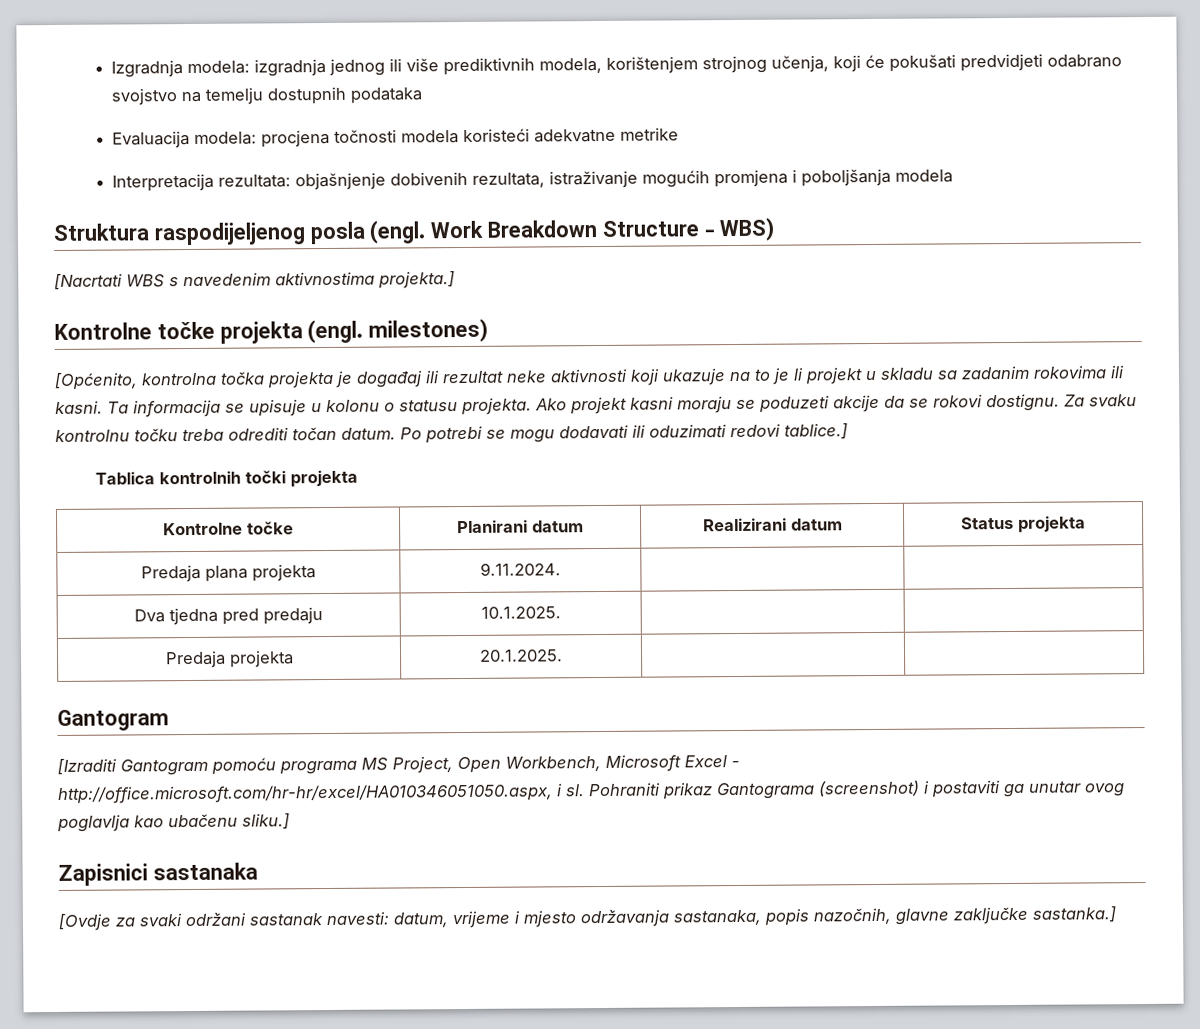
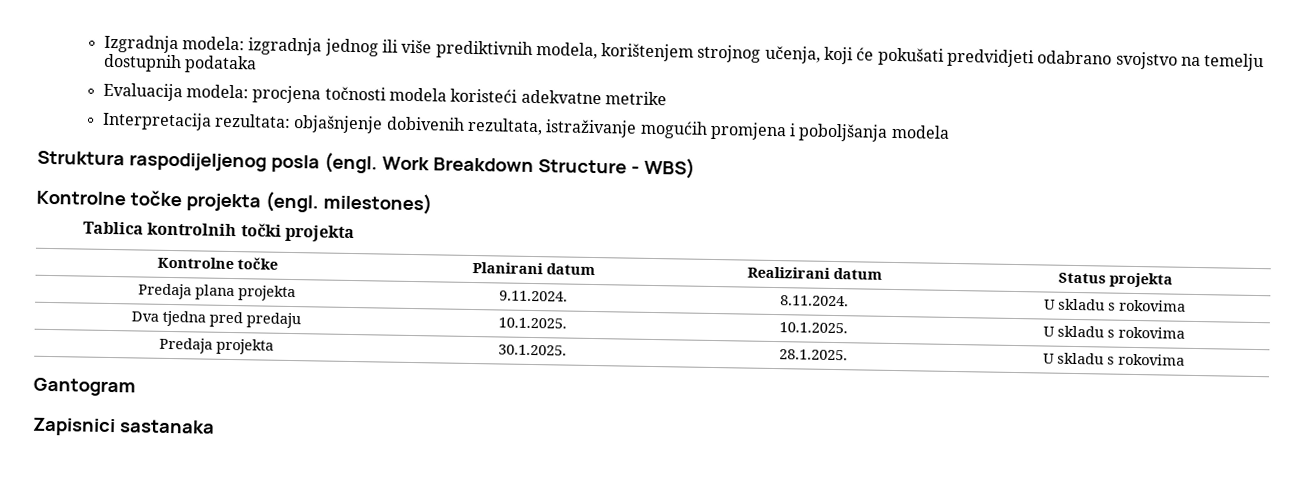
[54,271,455,290] // [Nacrtati WBS s navedenim aktivnostima projekta.] -> (695, 168) none
[54,365,1125,390] [55,393,1137,418] [55,423,848,444] // [Općenito, kontrolna točka projekta je događaj ili rezultat neke aktivnosti koji ukazuje na to je li projekt u skladu sa zadanim rokovima ili kasni. Ta informacija se upisuje u kolonu o statusu projekta. Ako projekt kasni moraju se poduzeti akcije da se rokovi dostignu. Za svaku kontrolnu točku treba odrediti točan datum. Po potrebi se mogu dodavati ili oduzimati redovi tablice.] -> (432, 203) none
(561, 569) | -> [779,295,849,307] [1044,298,1186,312] 8.11.2024. | U skladu s rokovima
[164,650,294,669] [479,649,563,662] [57,709,169,731] [57,754,740,776] [57,780,1125,804] [57,813,290,832] [58,862,258,886] [58,906,1117,931] | // Predaja projekta | 20.1.2025. | | // Gantogram // [Izraditi Gantogram pomoću programa MS Project, Open Workbench, Microsoft Excel - http://office.microsoft.com/hr-hr/excel/HA010346051050.aspx, i sl. Pohraniti prikaz Gantograma (screenshot) i postaviti ga unutar ovog poglavlja kao ubačenu sliku.] // Zapisnici sastanaka // [Ovdje za svaki održani sastanak navesti: datum, vrijeme i mjesto održavanja sastanaka, popis nazočnih, glavne zaključke sastanka.] -> [778,322,848,334] [1043,325,1185,339] [158,337,274,355] [497,344,567,356] [778,349,848,361] [1043,352,1185,366] [33,377,136,397] [32,417,215,437] 10.1.2025. | U skladu s rokovima // Predaja projekta | 30.1.2025. | 28.1.2025. | U skladu s rokovima // Gantogram // Zapisnici sastanaka

